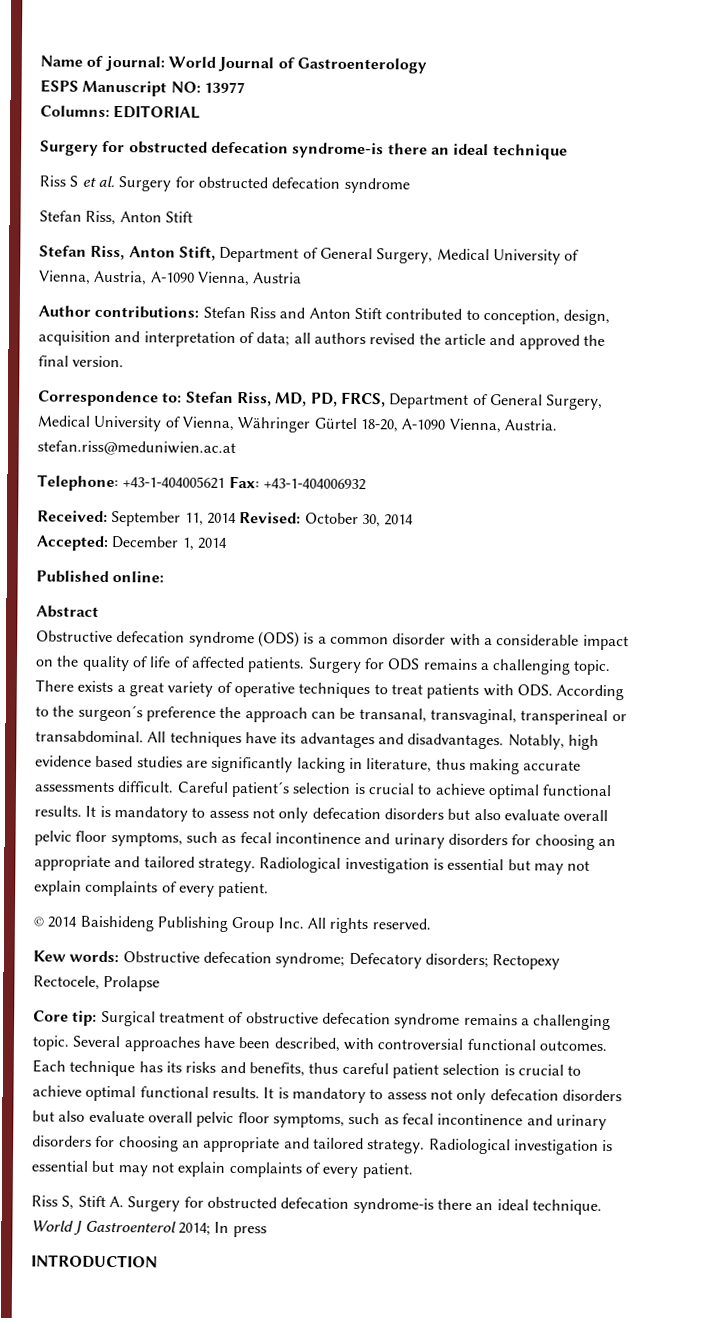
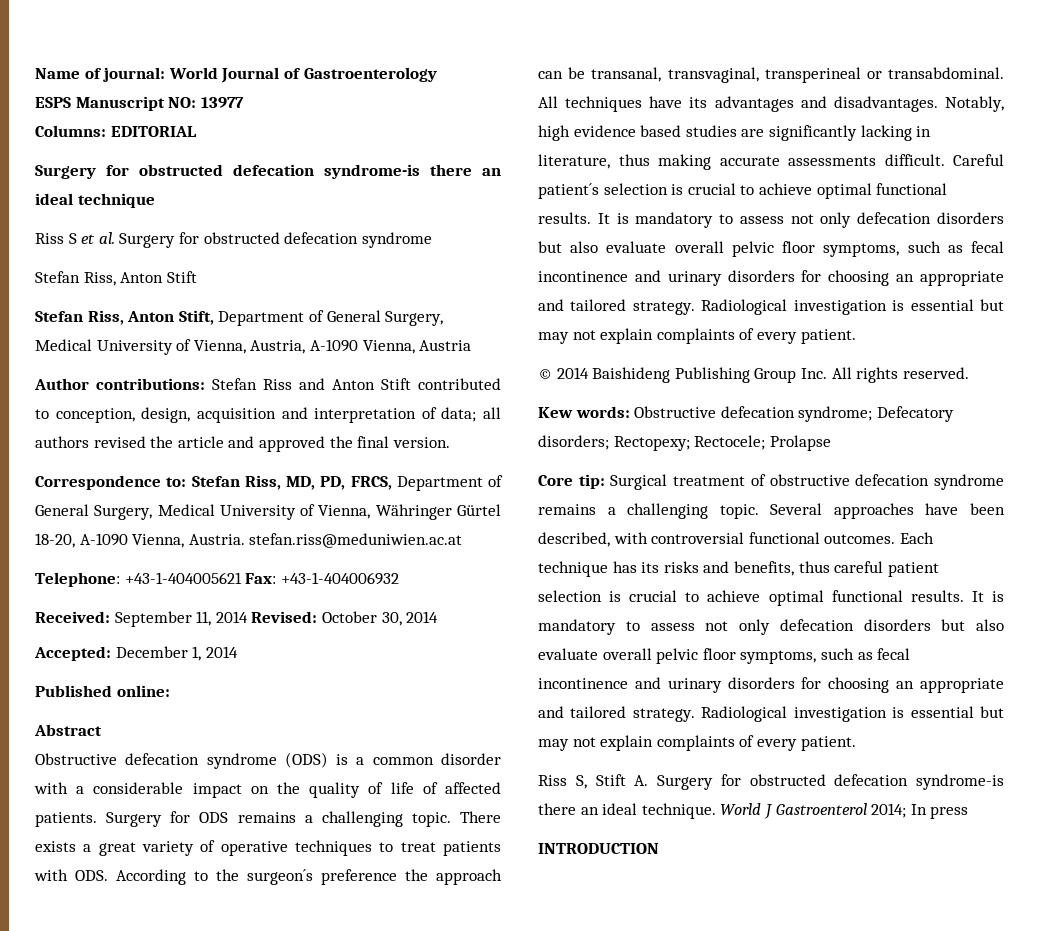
[492,954,561,970] [33,975,100,990] Rectopexy Rectocele, -> [613,435,766,451] Rectopexy; Rectocele;

